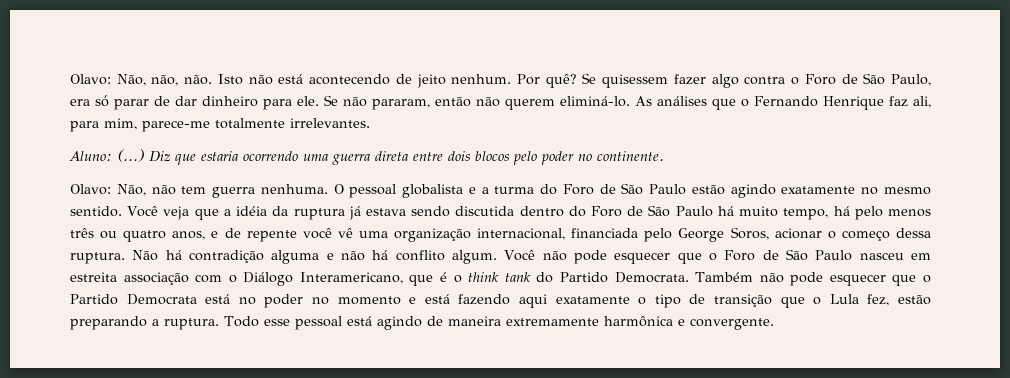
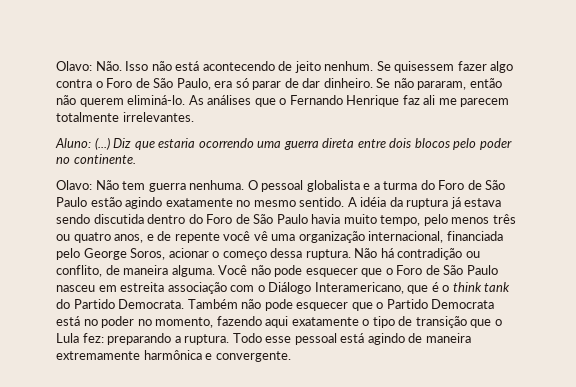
[70,74,243,86] Olavo: Não, não, não. Isto -> [56,61,149,71] Olavo: Não. Isso
[517,74,577,88] Por quê? -> (374, 66) none
[202,96,319,110] dinheiro para ele. -> [323,78,373,88] dinheiro.
[913,96,931,108] [70,118,210,132] ali, para mim, parece-me -> [423,95,510,107] ali me parecem
[116,184,176,196] Não, não -> [95,180,119,190] Não
[127,206,231,220] Você veja que a -> [347,197,357,207] A
[717,206,734,216] há -> [311,214,341,224] havia
[833,206,850,216] há -> (421, 220) none
[271,250,498,264] alguma e não há conflito algum. -> [465,251,480,258] [56,265,215,277] ou conflito, de maneira alguma.
[337,294,450,305] momento e está -> [155,317,214,328] momento,
[867,294,932,306] fez, estão -> [82,333,104,343] fez:

